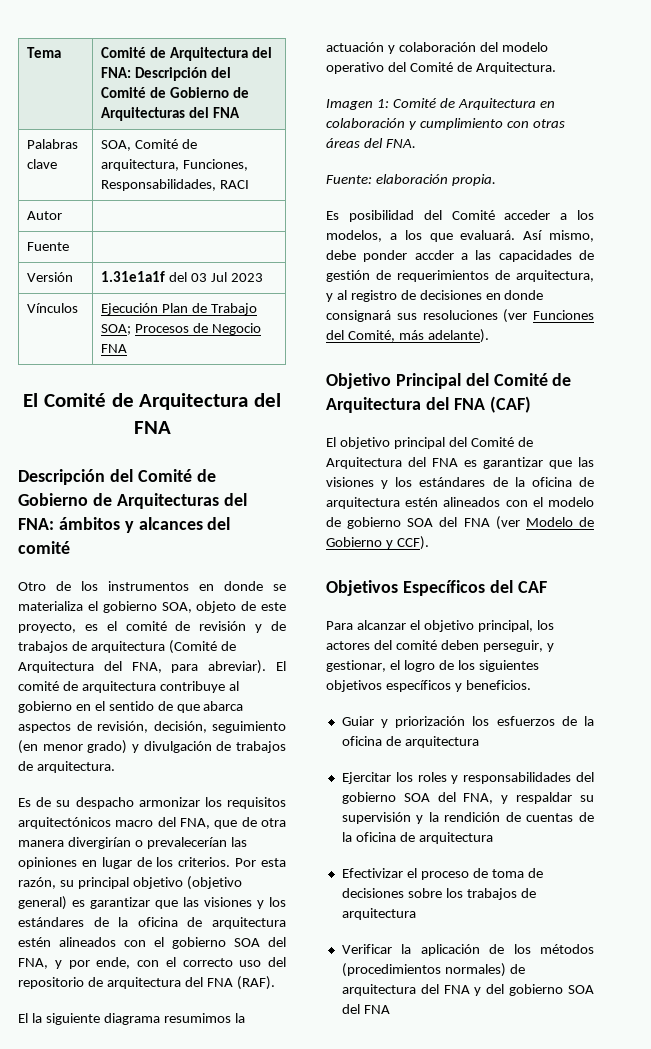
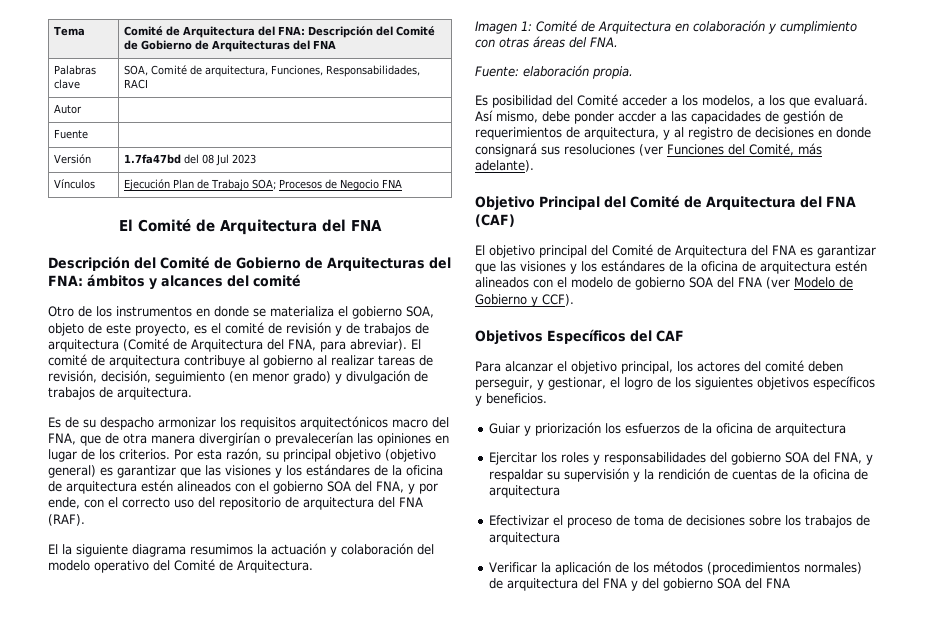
[101,271,207,282] 1.31e1a1f del 03 -> [124,154,215,164] 1.7fa47bd del 08
[75,701,244,713] [18,722,71,733] en el sentido de que abarca aspectos -> [317,355,415,366] al realizar tareas

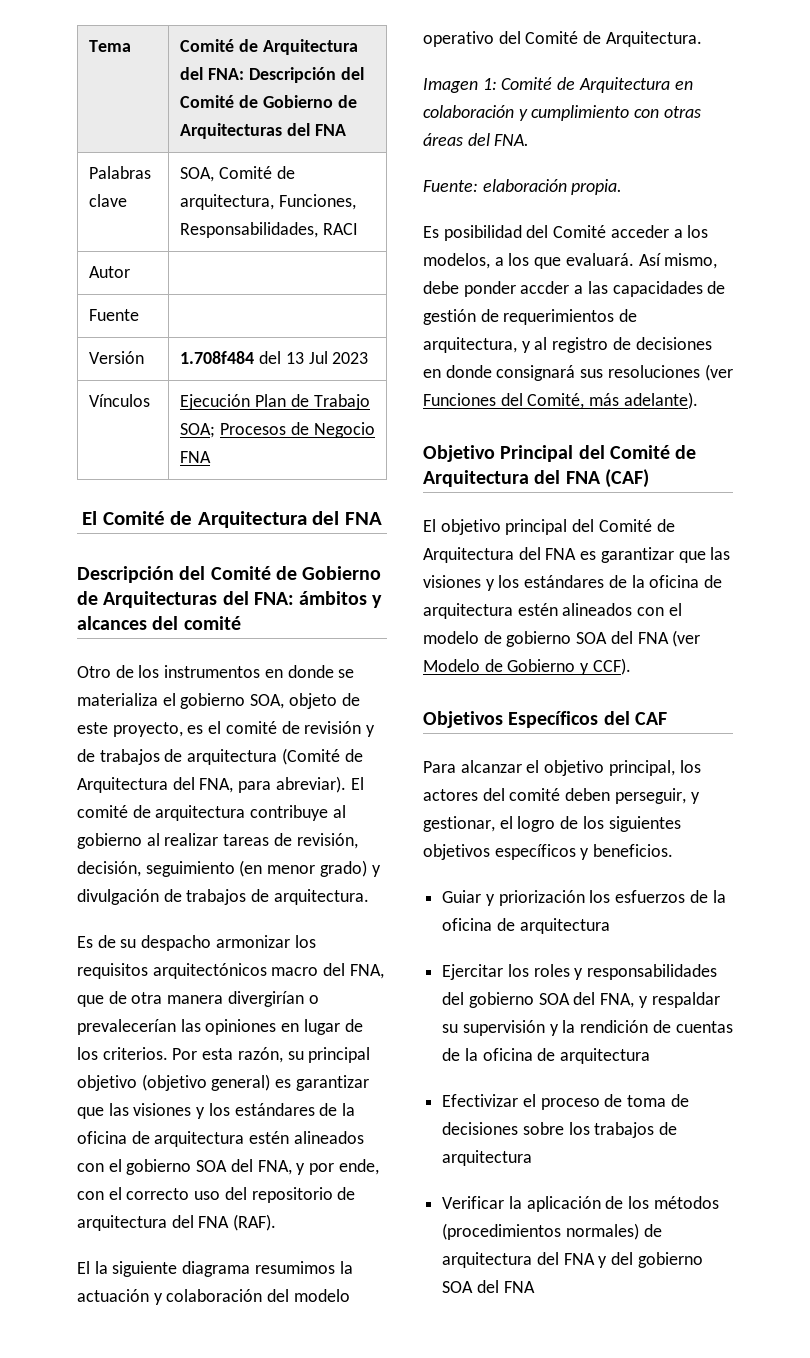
[124,154,215,164] 1.7fa47bd del 08 -> [180,351,304,364] 1.708f484 del 13

